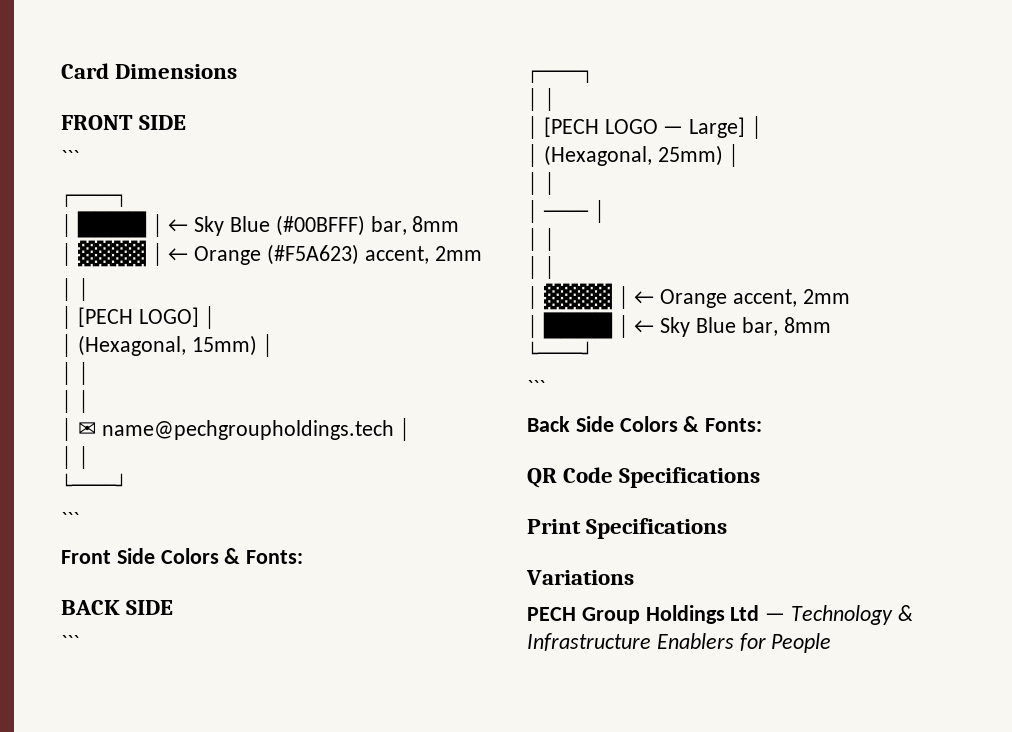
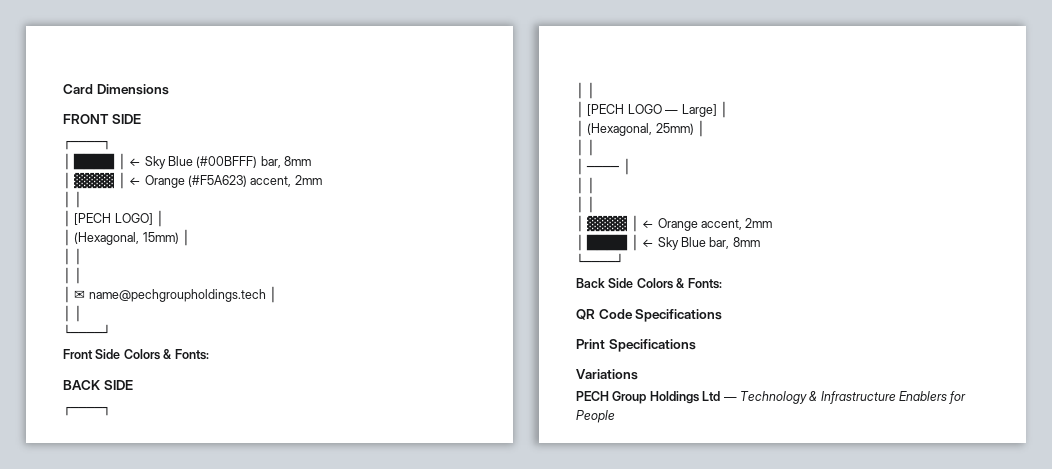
[61,150,79,166] // ``` -> (141, 119) none
[61,512,79,528] // ``` -> (111, 330) none
[61,635,79,651] // ``` -> (133, 385) none
[527,380,545,396] // ``` -> (624, 259) none

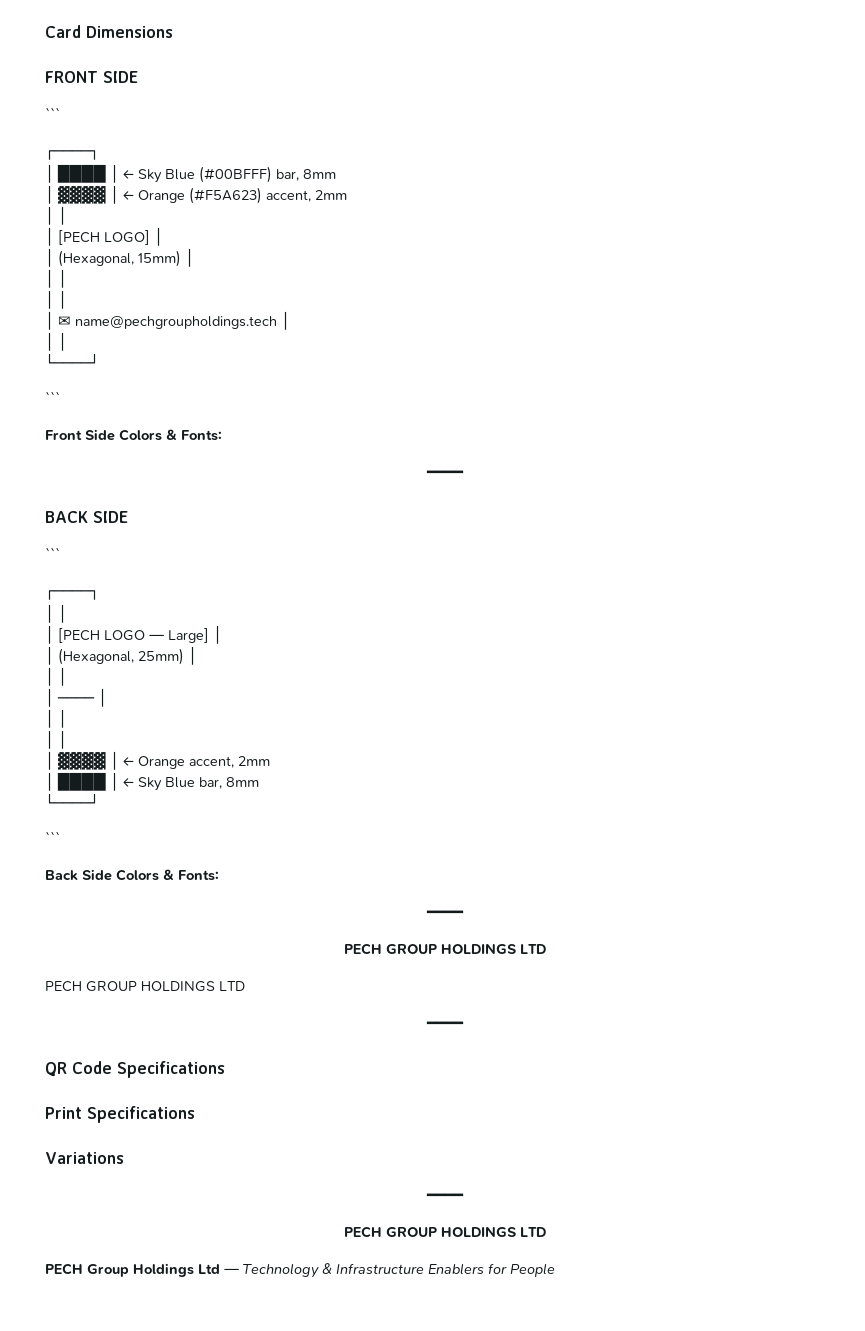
(141, 119) none -> [45,107,60,119] // ```
(111, 330) none -> [45,391,60,403] // ```
(209, 354) none -> [426,470,464,477] // ━━━━
(133, 385) none -> [45,547,60,559] // ```
(624, 259) none -> [45,831,60,843] // ```
(722, 283) none -> [426,910,464,917] [344,943,546,955] [45,981,245,992] [426,1021,464,1028] // ━━━━ // PECH GROUP HOLDINGS LTD // PECH GROUP HOLDINGS LTD // ━━━━
(638, 374) none -> [426,1193,464,1200] [344,1226,546,1238] // ━━━━ // PECH GROUP HOLDINGS LTD

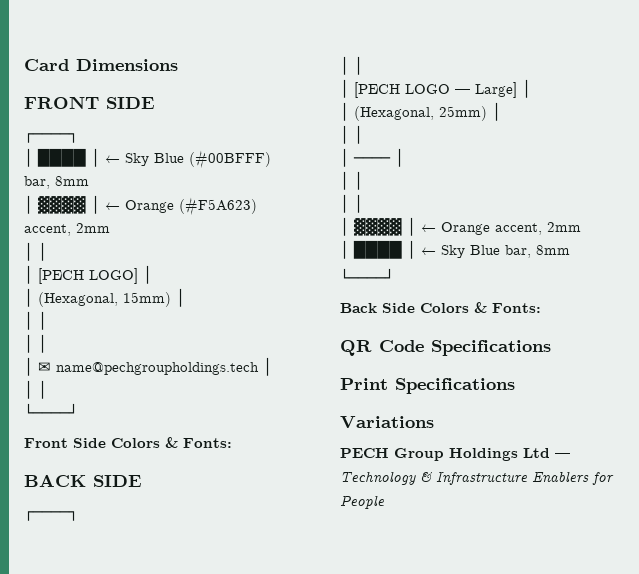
[45,107,60,119] // ``` -> (155, 103) none
[45,391,60,403] // ``` -> (78, 410) none
[426,470,464,477] // ━━━━ -> (232, 443) none
[45,547,60,559] // ``` -> (142, 481) none
[45,831,60,843] // ``` -> (394, 275) none
[426,910,464,917] [344,943,546,955] [45,981,245,992] [426,1021,464,1028] // ━━━━ // PECH GROUP HOLDINGS LTD // PECH GROUP HOLDINGS LTD // ━━━━ -> (541, 308) none
[426,1193,464,1200] [344,1226,546,1238] // ━━━━ // PECH GROUP HOLDINGS LTD -> (434, 422) none

